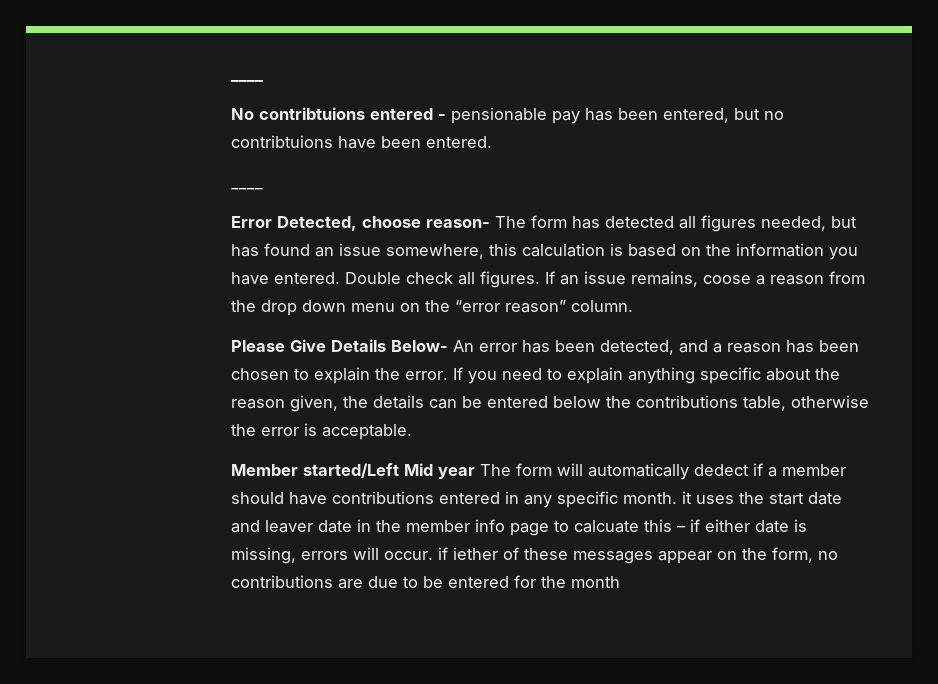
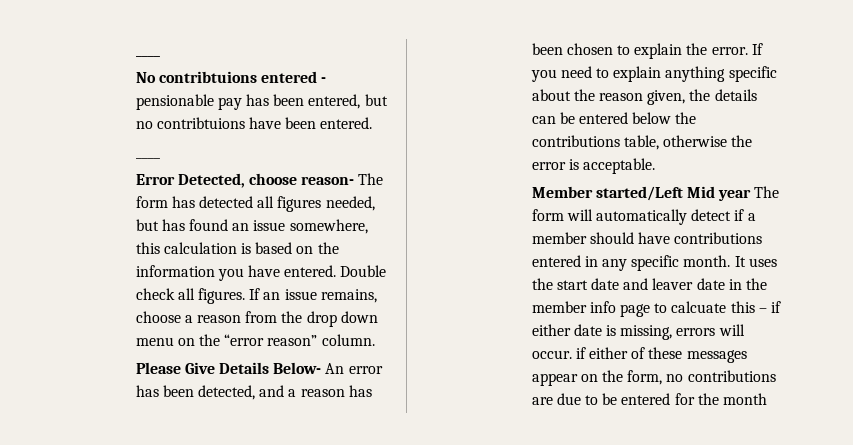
[703,275,752,284] coose -> [135,311,181,323] choose
[694,464,750,476] dedect -> [691,209,732,221] detect
[682,491,693,504] it -> [734,256,746,267] It
[453,547,499,560] iether -> [589,347,629,359] either

